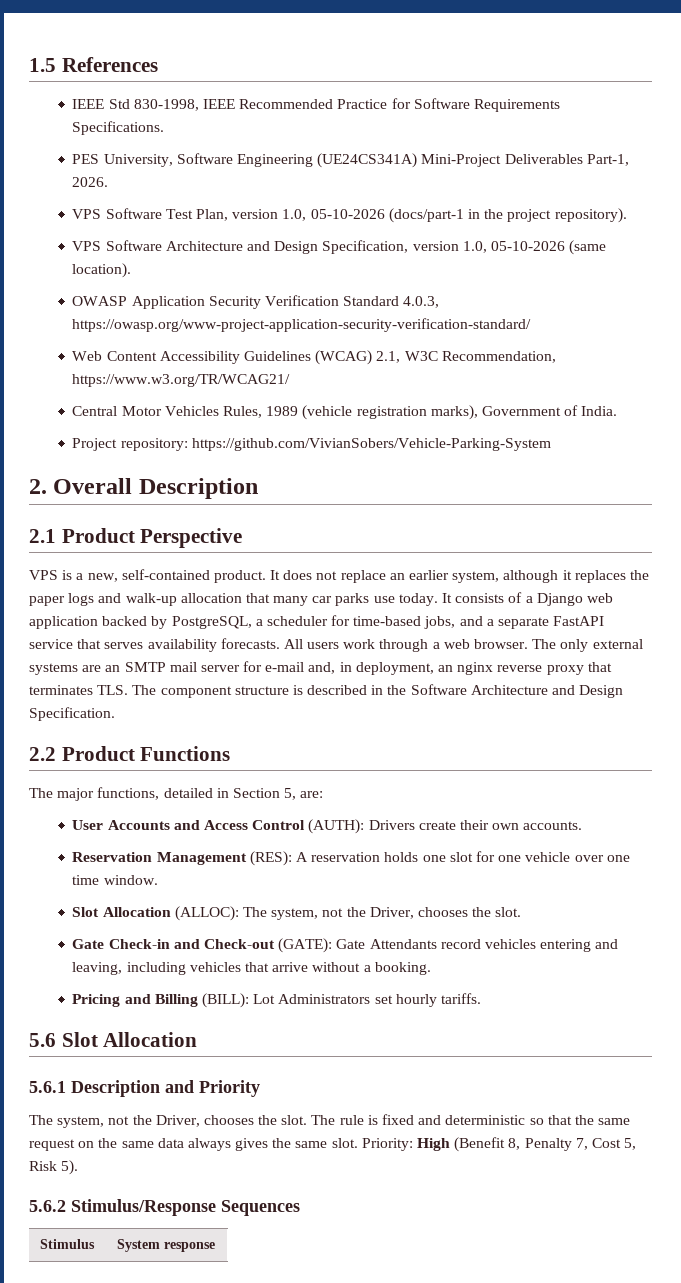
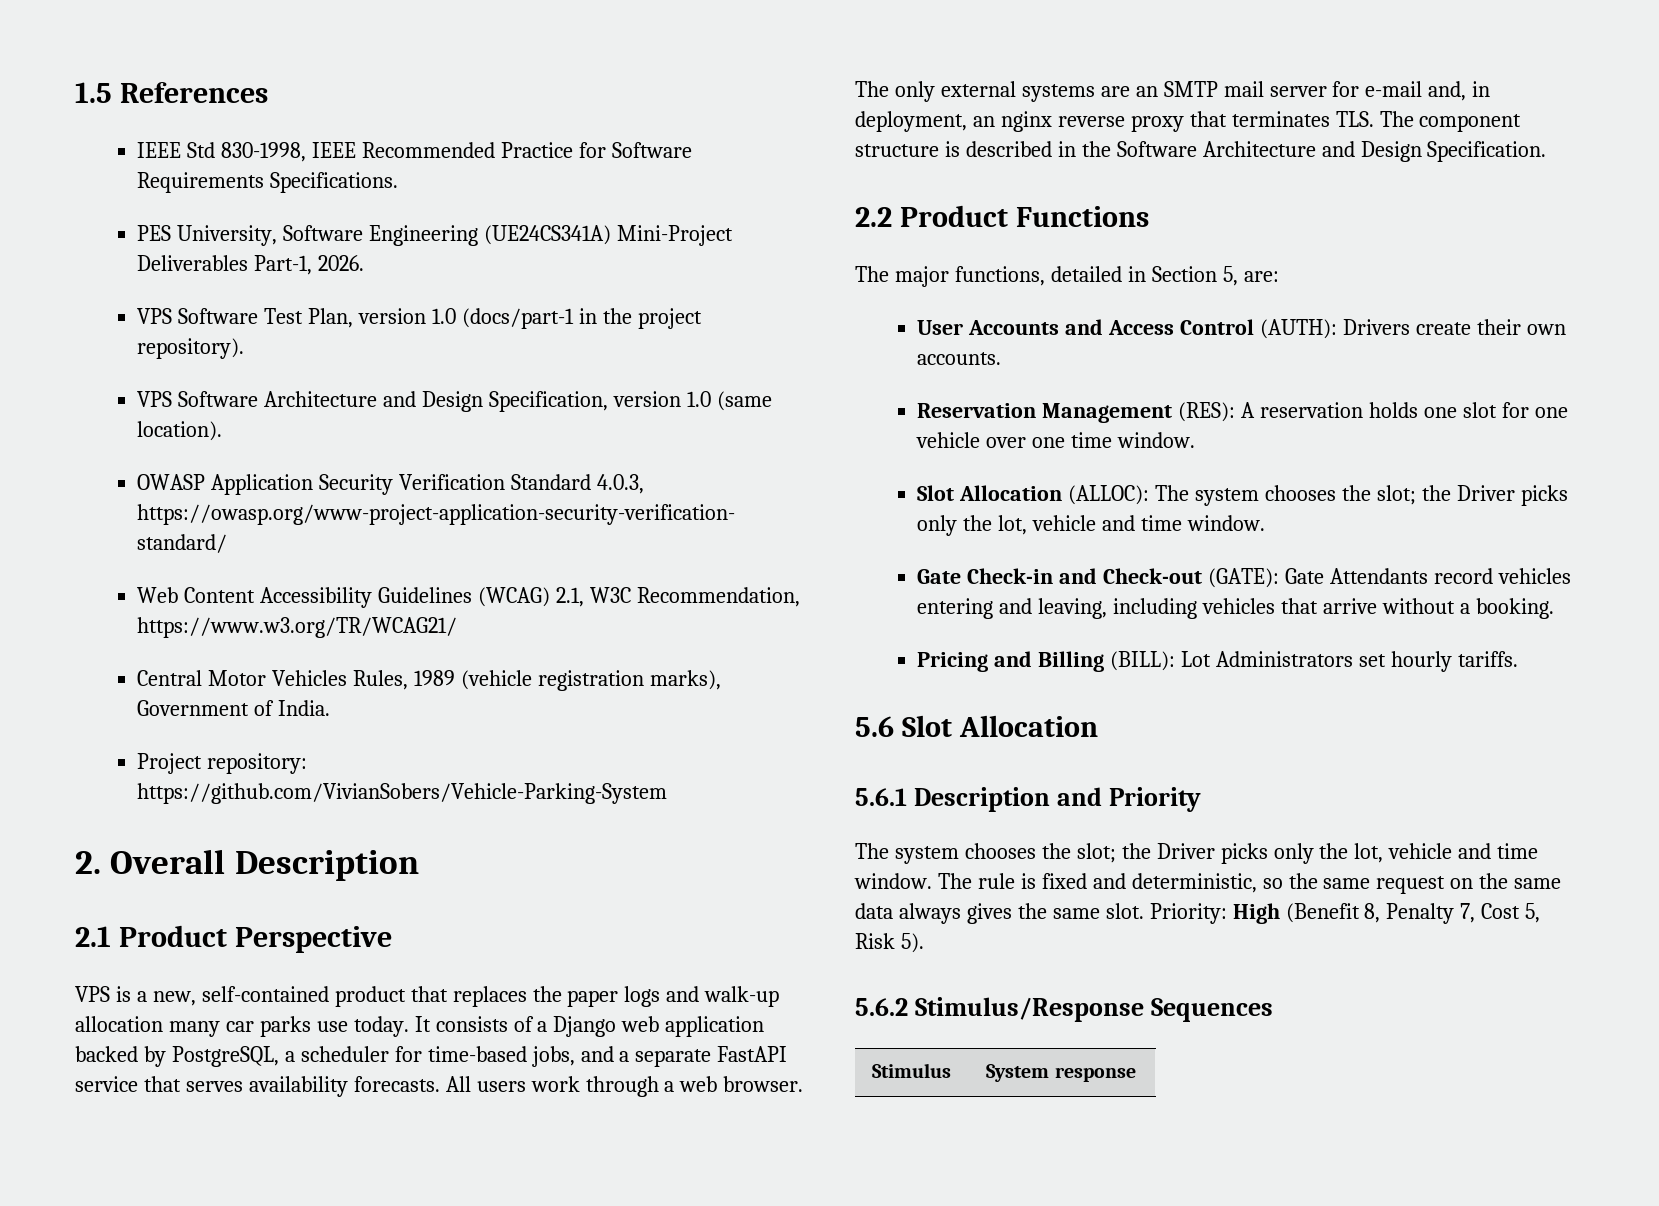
[282,209,385,221] 1.0, 05-10-2026 -> [432,308,457,324] 1.0
[462,241,565,253] 1.0, 05-10-2026 -> [686,391,711,407] 1.0
[213,570,572,583] product. It does not replace an earlier system, although it -> [334,986,448,1007] product that
[245,593,270,603] that -> (163, 1024) none
[271,907,522,920] system, not the Driver, chooses the slot. -> [1195,485,1568,506] [917,515,1265,536] system chooses the slot; the Driver picks only the lot, vehicle and time window.
[57,1115,308,1128] system, not the Driver, chooses the slot. -> [894,843,1539,864] [854,873,932,889] system chooses the slot; the Driver picks only the lot, vehicle and time window.
[445,1115,572,1125] deterministic so that -> [1131,873,1283,893] deterministic, so

